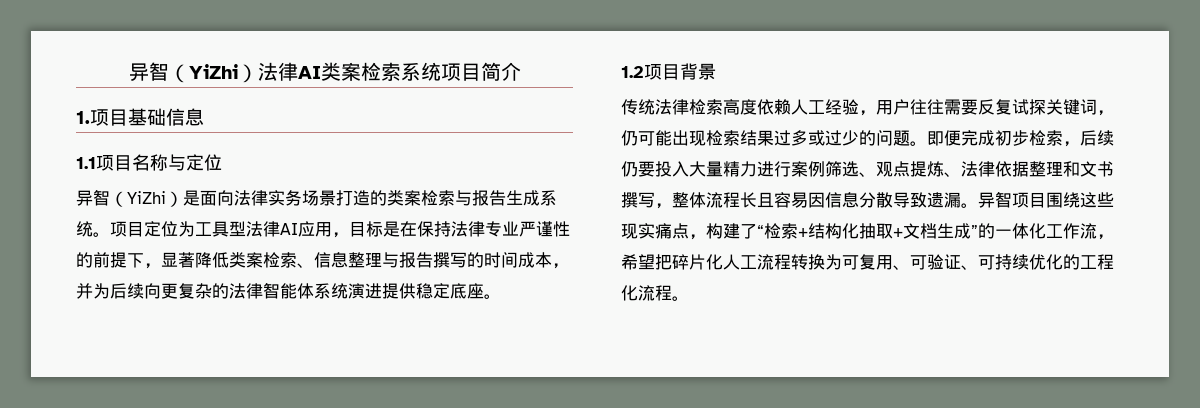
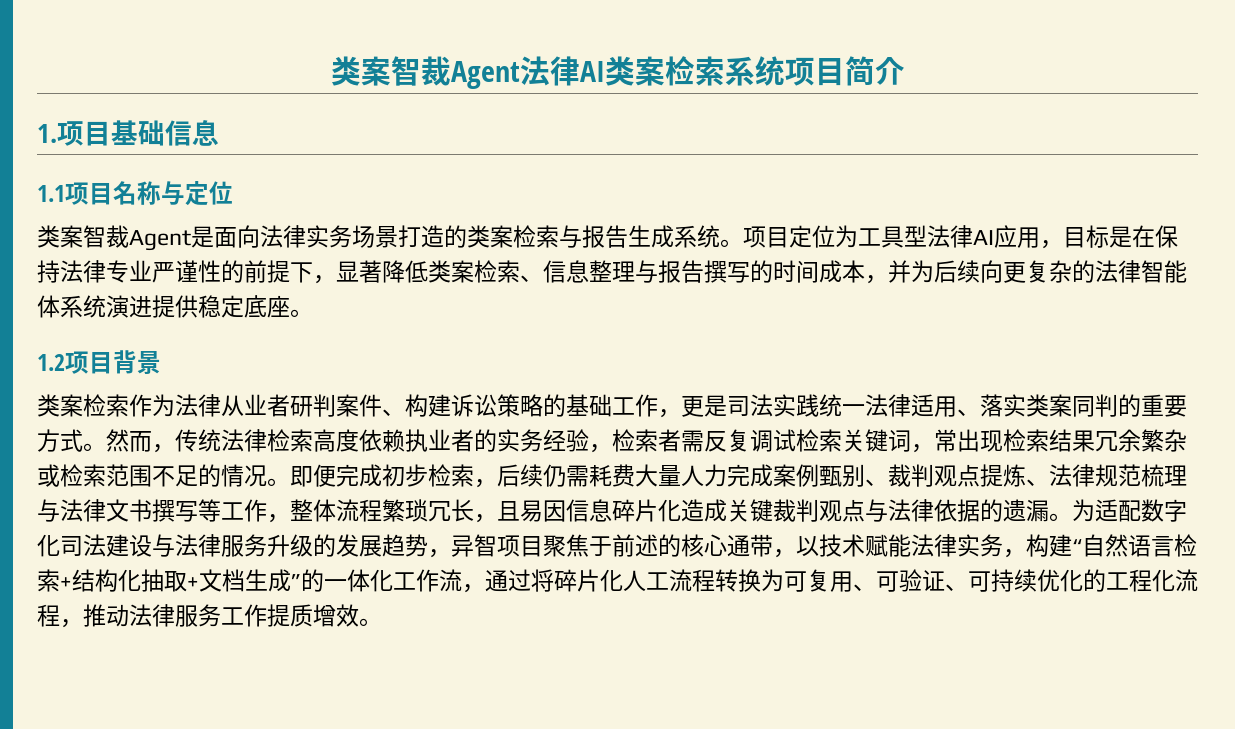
[128,62,258,83] 异智（YiZhi） -> [330,56,520,89] 类案智裁Agent
[76,189,183,207] 异智（YiZhi） -> [37,225,191,251] 类案智裁Agent
(716, 71) none -> [37,394,1187,418] [37,429,175,453] 类案检索作为法律从业者研判案件、构建诉讼策略的基础工作，更是司法实践统一法律适用、落实类案同判的重要方式。然而，
[791,99,1046,116] 人工经验，用户往往需要反复试探 -> [405,429,842,453] 执业者的实务经验，检索者需反复调试检索
[621,130,672,146] 仍可能 -> [934,429,957,452] 常
[774,130,910,146] 过多或过少的问题 -> [1095,429,1187,452] [37,464,267,487] 冗余繁杂或检索范围不足的情况
[638,161,1080,177] 要投入大量精力进行案例筛选、观点提炼、法律依据整理和 -> [566,464,1187,487] [37,499,106,522] 需耗费大量人力完成案例甄别、裁判观点提炼、法律规范梳理与法律
(655, 200) none -> [198,499,267,522] 等工作
[740,191,1114,208] [621,223,764,240] 长且容易因信息分散导致遗漏。异智项目围绕这些现实痛点，构建了“ -> [382,499,1187,523] [37,534,1174,558] 繁琐冗长，且易因信息碎片化造成关键裁判观点与法律依据的遗漏。为适配数字化司法建设与法律服务升级的发展趋势，异智项目聚焦于前述的核心通带，以技术赋能法律实务，构建“自然语言
[621,254,672,270] 希望把 -> [485,569,554,592] 通过将
(672, 293) none -> [60,604,359,628] ，推动法律服务工作提质增效

